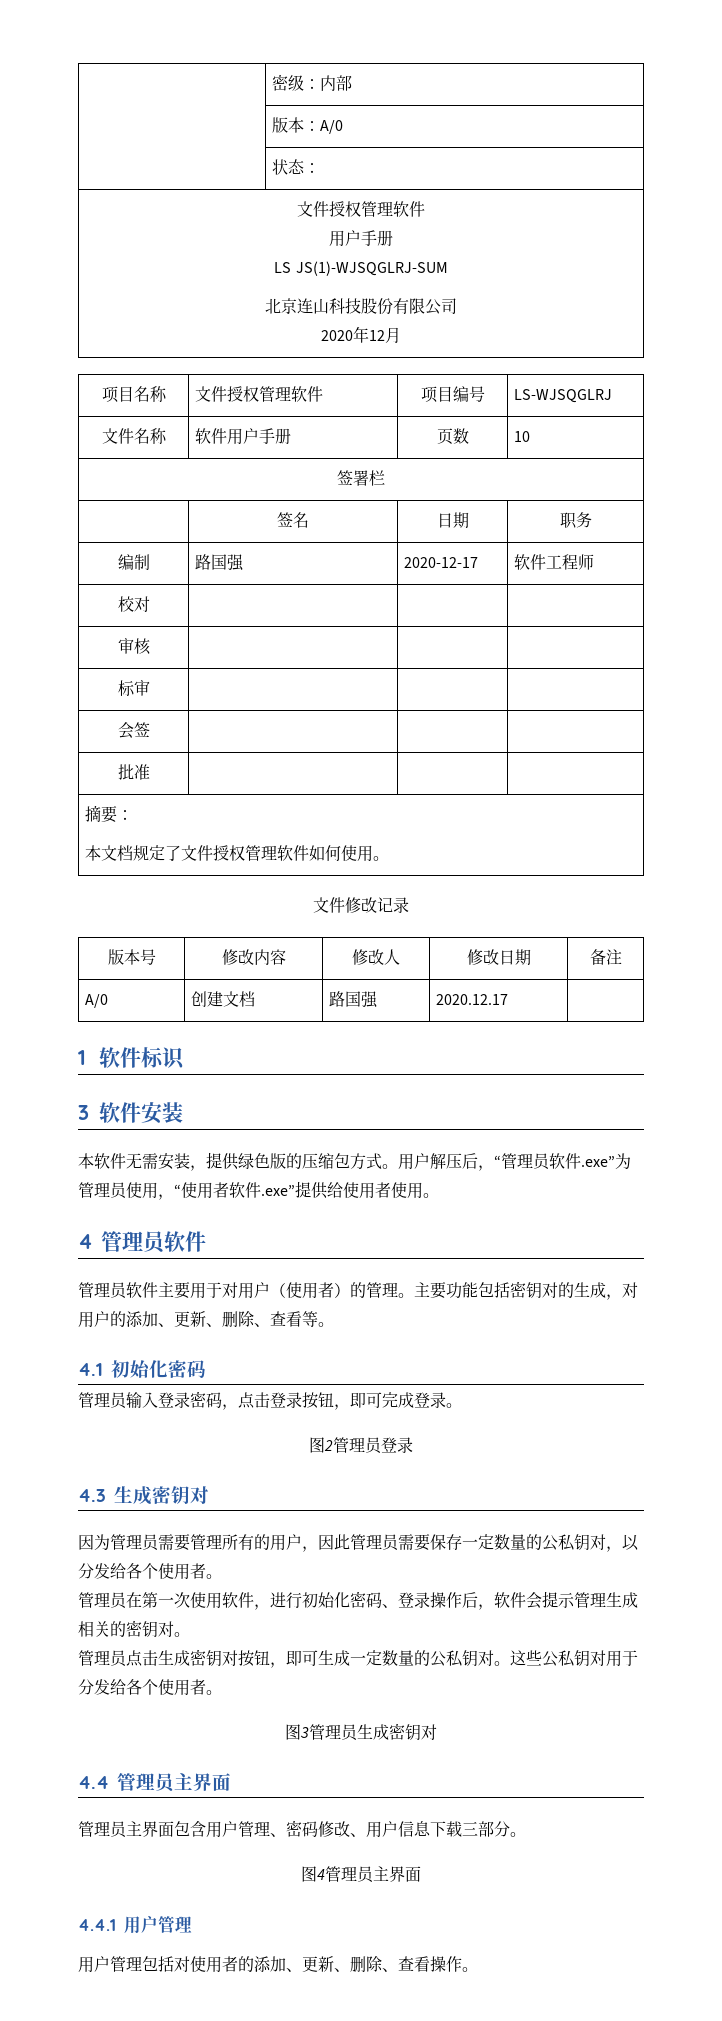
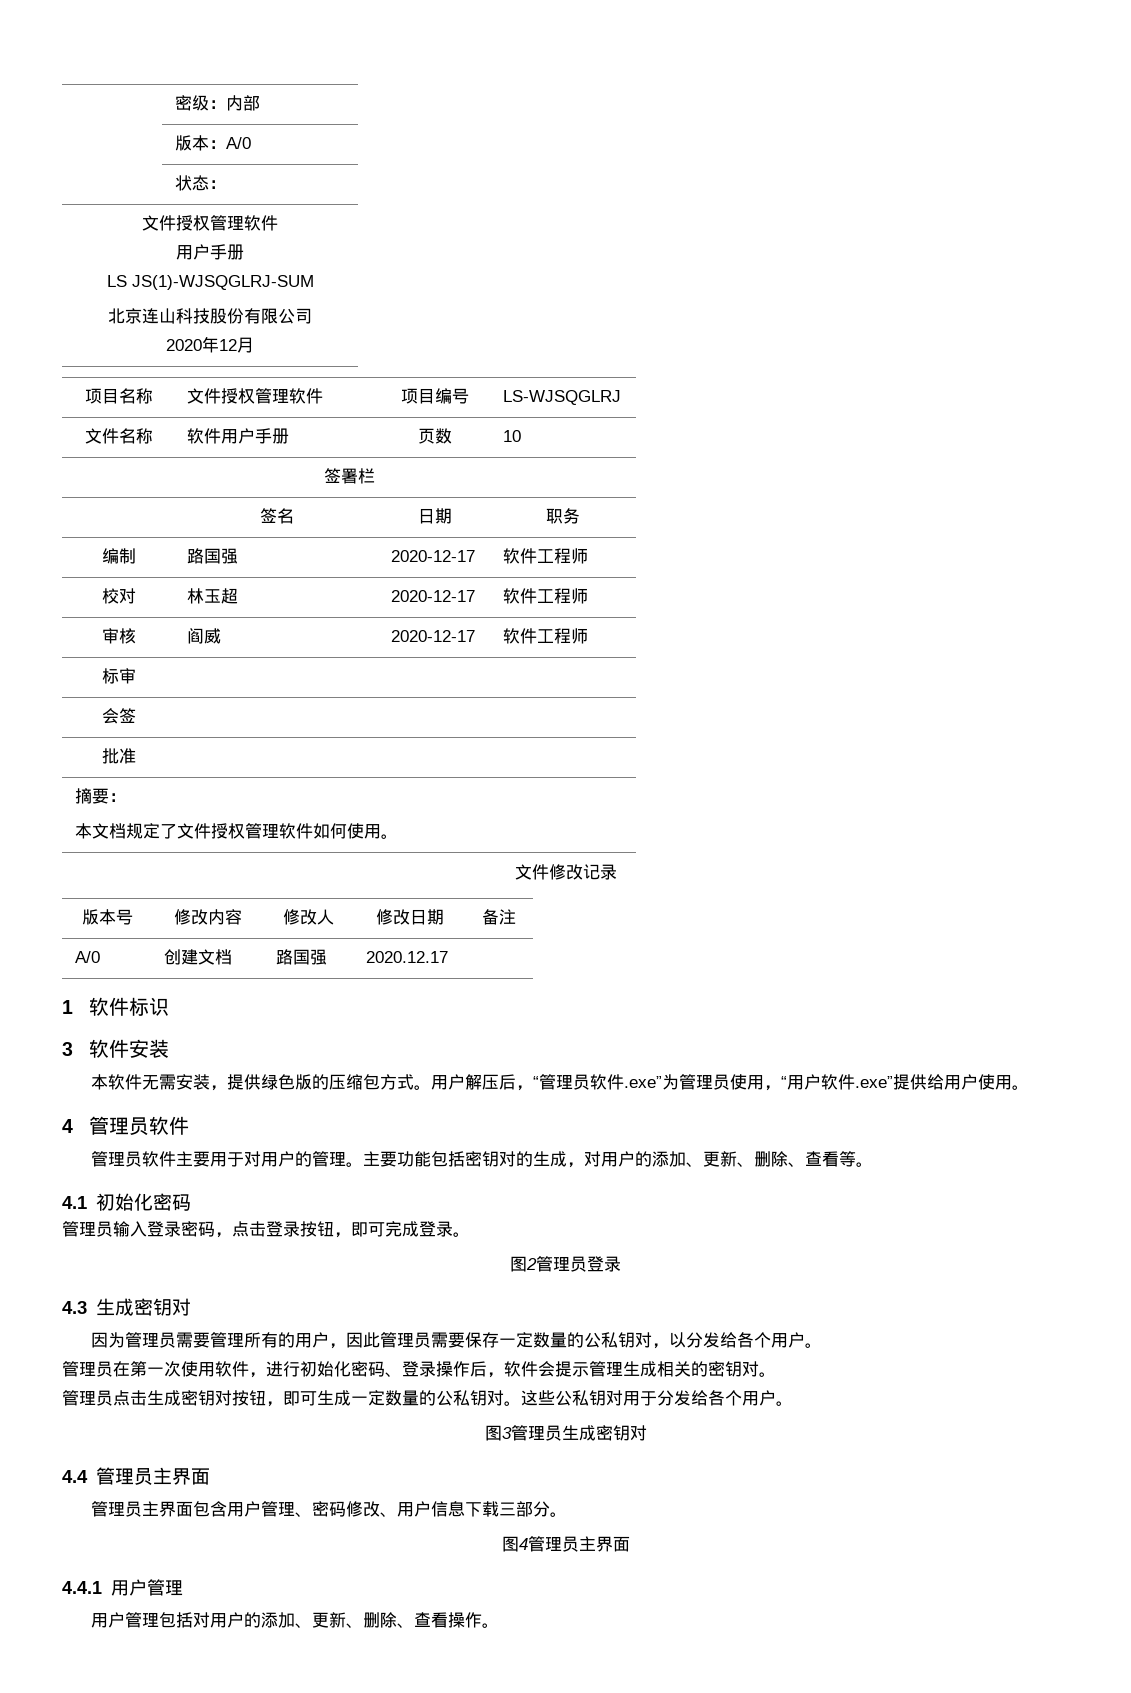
[117,637,151,655] | | // 审核 | | | -> [186,588,238,604] [390,590,475,602] [502,588,588,604] [101,628,136,644] [186,628,221,644] [390,630,475,642] [502,628,588,644] 林玉超 | 2020-12-17 | 软件工程师 // 审核 | 阎威 | 2020-12-17 | 软件工程师
[181,1182,229,1199] 使用者 -> [787,1074,822,1090] 用户
[343,1182,391,1199] 使用者 -> [944,1074,979,1090] 用户
[270,1282,350,1299] （使用者） -> (296, 1159) none
[158,1563,206,1580] 使用者 -> [771,1332,806,1348] 用户
[158,1679,206,1696] 使用者 -> [742,1390,776,1406] 用户
[190,1956,238,1973] 使用者 -> [210,1612,245,1628] 用户

